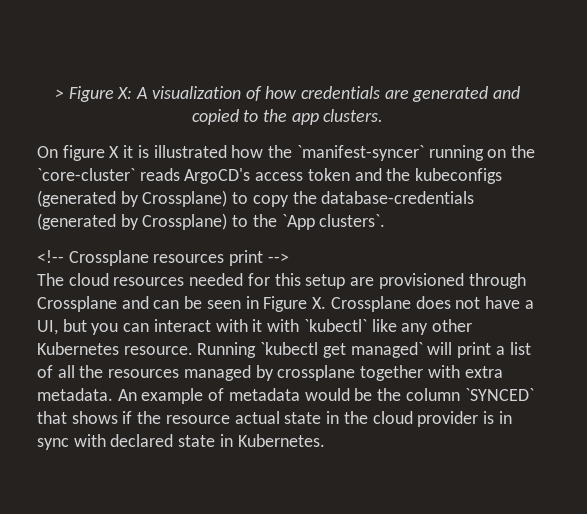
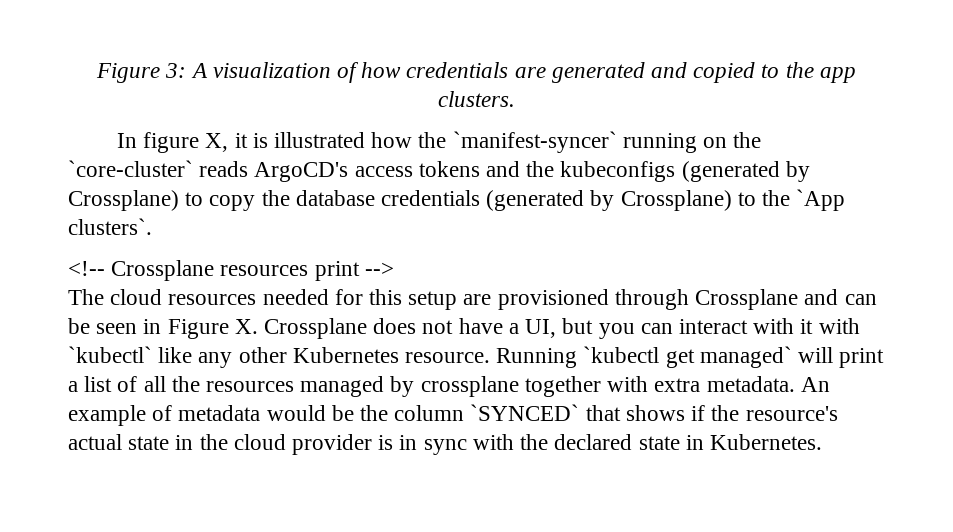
[54,86,133,102] > Figure X: -> [96,63,187,83] Figure 3:
[37,145,120,161] On figure X -> [116,132,229,153] In figure X,
[307,168,350,181] token -> [418,161,480,177] tokens
[321,191,475,204] database-credentials -> [295,190,481,206] database credentials
[165,415,230,424] resource -> [745,406,838,421] resource's
(106, 440) none -> [520,434,549,450] the

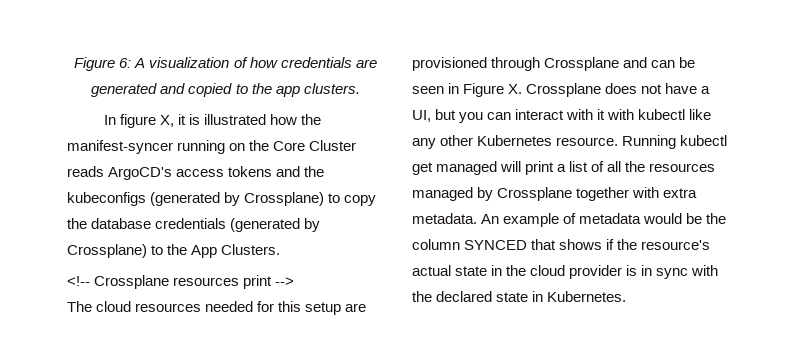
[96,63,187,83] Figure 3: -> [74,57,132,71] Figure 6:
[452,131,617,153] `manifest-syncer` -> [67,140,173,154] manifest-syncer
[68,160,193,177] `core-cluster` -> [273,140,357,151] Core Cluster
[796,189,846,211] [68,218,152,235] `App clusters`. -> [191,244,281,258] App Clusters.
[68,346,152,363] `kubectl` -> [638,109,686,120] kubectl
[583,346,792,368] `kubectl get managed` -> [680,135,728,146] [412,161,498,175] kubectl get managed
[420,376,519,397] crossplane -> [497,187,573,201] Crossplane
[470,404,580,421] `SYNCED` -> [464,240,528,250] SYNCED

